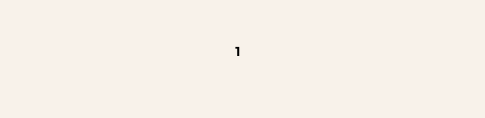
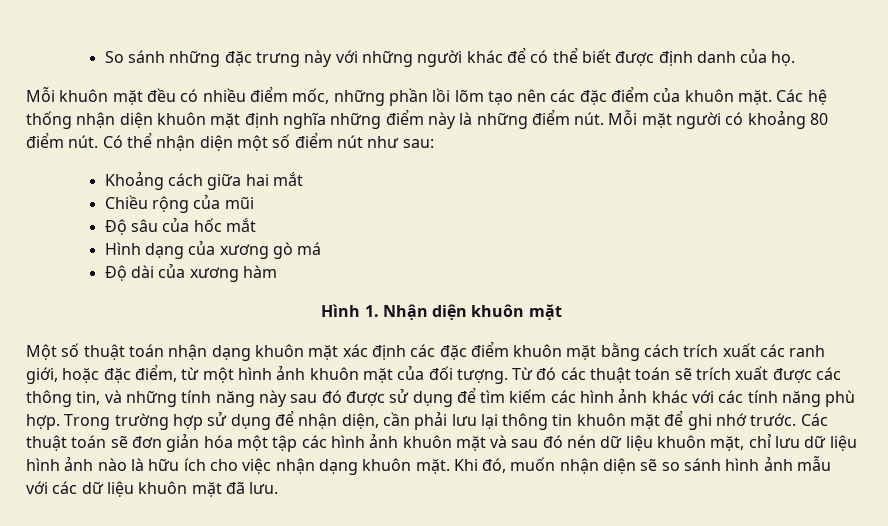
[235,46,240,56] 1 -> [104,47,796,67] [26,86,827,106] [26,109,829,129] [26,132,434,151] [104,171,304,190] [104,194,254,213] [104,217,257,235] [104,240,322,259] [104,263,278,282] [321,304,562,320] [26,341,826,361] [26,364,842,384] [26,387,856,407] [26,410,828,430] [26,433,857,452] [26,456,832,475] [26,481,279,497] So sánh những đặc trưng này với những người khác để có thể biết được định danh của họ. // Mỗi khuôn mặt đều có nhiều điểm mốc, những phần lồi lõm tạo nên các đặc điểm của khuôn mặt. Các hệ thống nhận diện khuôn mặt định nghĩa những điểm này là những điểm nút. Mỗi mặt người có khoảng 80 điểm nút. Có thể nhận diện một số điểm nút như sau: // Khoảng cách giữa hai mắt // Chiều rộng của mũi // Độ sâu của hốc mắt // Hình dạng của xương gò má // Độ dài của xương hàm // Hình 1. Nhận diện khuôn mặt // Một số thuật toán nhận dạng khuôn mặt xác định các đặc điểm khuôn mặt bằng cách trích xuất các ranh giới, hoặc đặc điểm, từ một hình ảnh khuôn mặt của đối tượng. Từ đó các thuật toán sẽ trích xuất được các thông tin, và những tính năng này sau đó được sử dụng để tìm kiếm các hình ảnh khác với các tính năng phù hợp. Trong trường hợp sử dụng để nhận diện, cần phải lưu lại thông tin khuôn mặt để ghi nhớ trước. Các thuật toán sẽ đơn giản hóa một tập các hình ảnh khuôn mặt và sau đó nén dữ liệu khuôn mặt, chỉ lưu dữ liệu hình ảnh nào là hữu ích cho việc nhận dạng khuôn mặt. Khi đó, muốn nhận diện sẽ so sánh hình ảnh mẫu với các dữ liệu khuôn mặt đã lưu.

